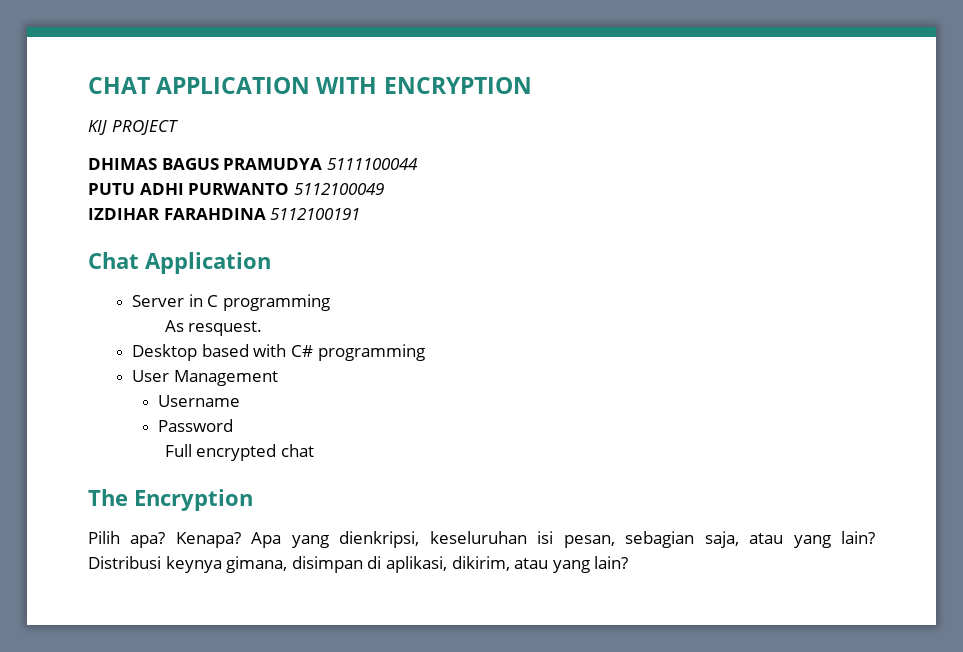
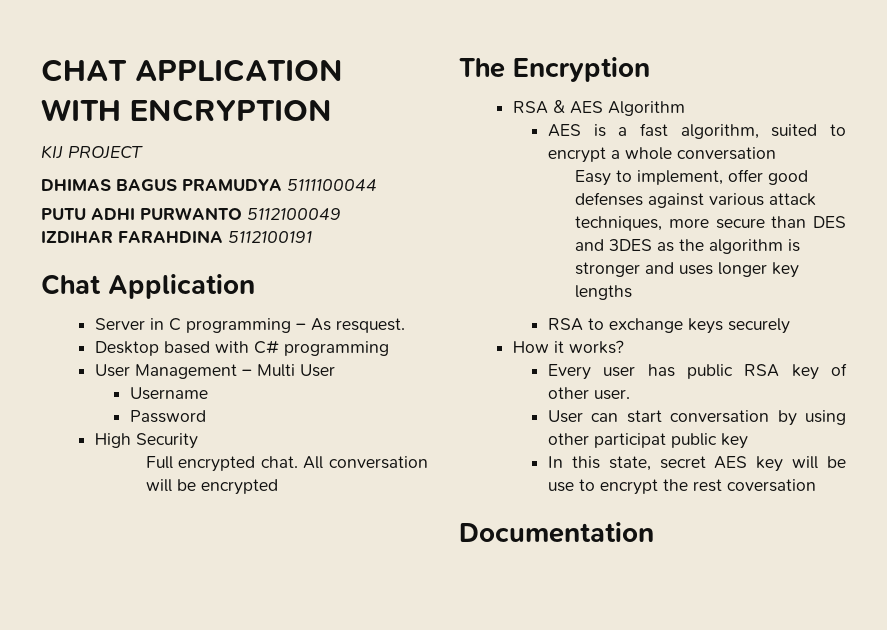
(331, 302) // -> [296,323,307,330] –
(278, 378) none -> [242,364,336,377] – Multi User
(233, 425) none -> [95,433,199,449] // High Security
[280,444,314,457] [88,489,253,511] [88,531,875,548] [88,556,629,573] chat // The Encryption // Pilih apa? Kenapa? Apa yang dienkripsi, keseluruhan isi pesan, sebagian saja, atau yang lain? Distribusi keynya gimana, disimpan di aplikasi, dikirim, atau yang lain? -> [260,456,428,469] [145,479,278,495] [459,57,650,82] [513,100,686,116] [548,123,846,139] [548,147,777,163] [575,169,809,186] [575,192,817,208] [575,216,846,231] [575,239,801,254] [575,262,800,278] [575,285,633,300] [548,318,791,334] [513,340,625,354] [548,363,847,380] [548,387,631,400] [548,410,846,426] [548,433,749,449] [548,456,846,472] [548,479,817,495] [459,522,654,543] chat. All conversation will be encrypted // The Encryption // RSA & AES Algorithm // AES is a fast algorithm, suited to encrypt a whole conversation // Easy to implement, offer good defenses against various attack techniques, more secure than DES and 3DES as the algorithm is stronger and uses longer key lengths // RSA to exchange keys securely // How it works? // Every user has public RSA key of other user. // User can start conversation by using other participat public key // In this state, secret AES key will be use to encrypt the rest coversation // Documentation

